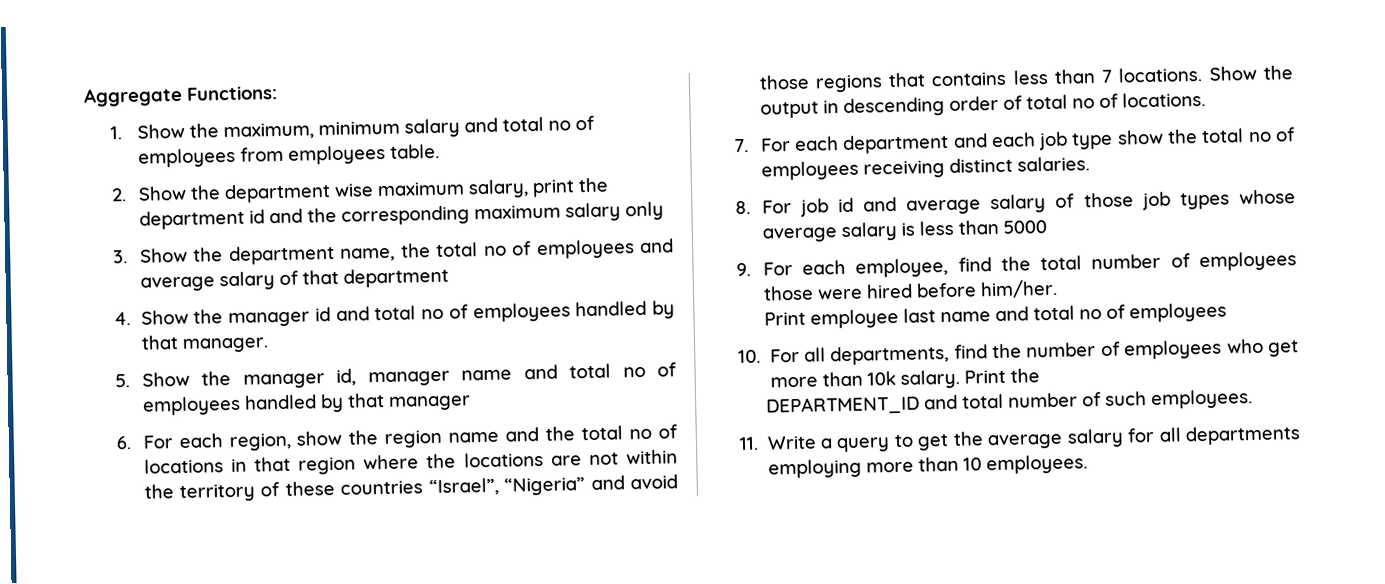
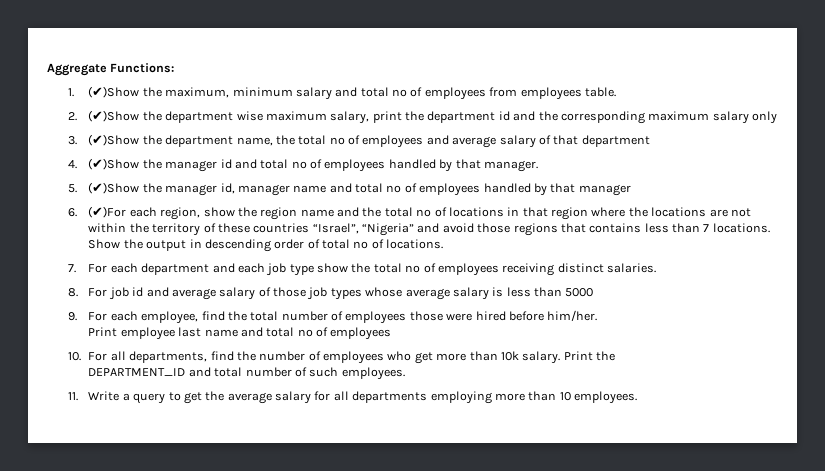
[136,123,185,139] Show -> [88,86,140,98] (✔)Show
[137,185,187,201] Show -> [88,110,140,122] (✔)Show
[139,247,188,263] Show -> [88,134,140,146] (✔)Show
[140,309,189,325] Show -> [88,158,140,170] (✔)Show
[141,371,190,387] Show -> [88,182,140,194] (✔)Show
[142,435,173,449] For -> [88,206,127,218] (✔)For

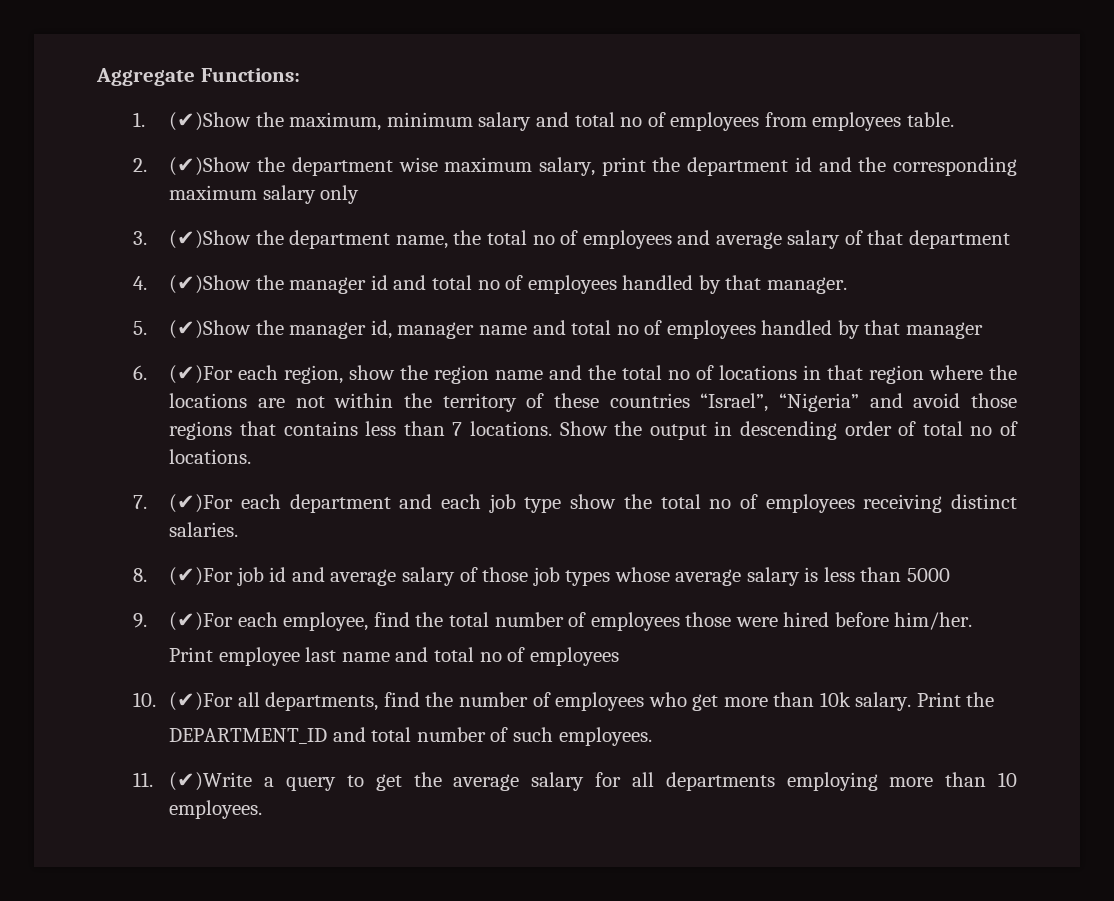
[88,264,108,273] For -> [169,494,234,513] (✔)For
[88,288,108,297] For -> [169,567,234,586] (✔)For
[88,312,108,321] For -> [169,612,234,631] (✔)For
[88,352,108,361] For -> [169,692,234,711] (✔)For
[88,391,120,401] Write -> [169,772,253,791] (✔)Write

